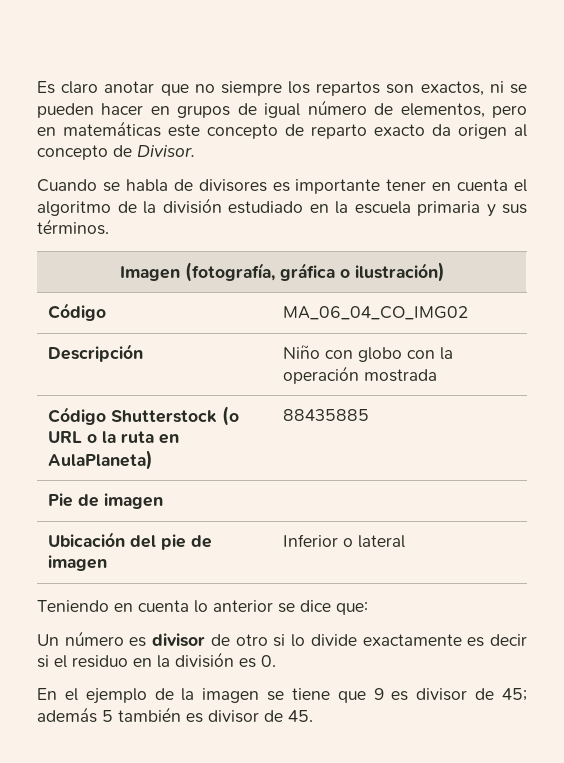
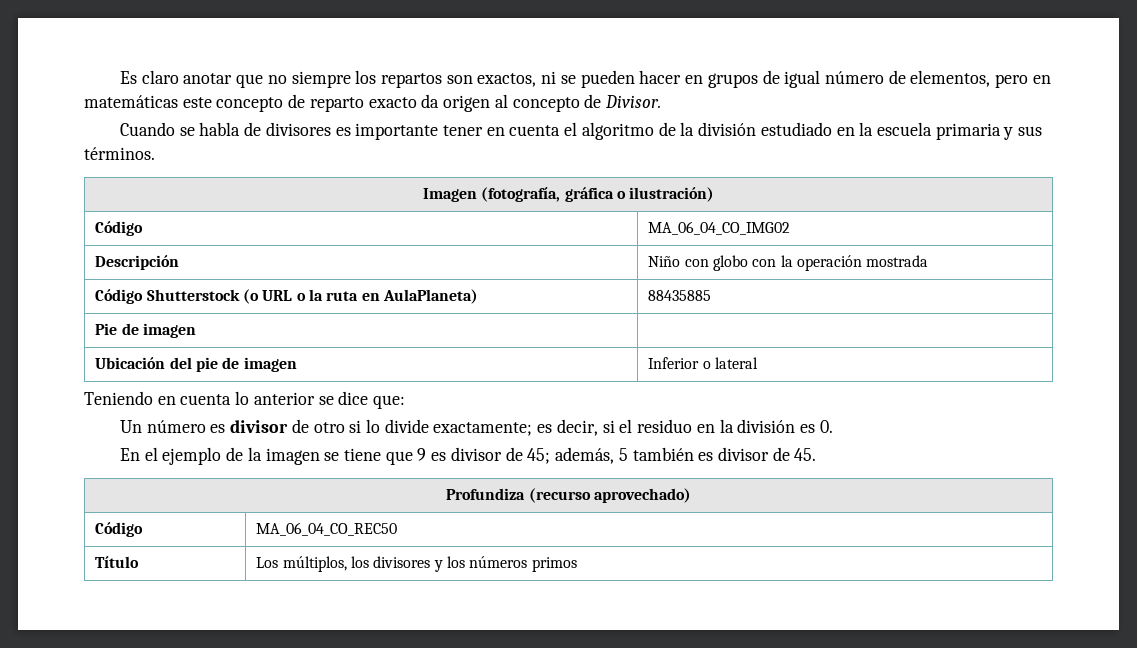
[362,634,527,647] exactamente es decir -> [433,419,598,436] exactamente; es decir,
[37,707,97,723] además -> [555,447,615,464] además,
(313, 716) none -> [446,488,691,503] [95,522,144,537] [256,522,398,536] [95,556,140,568] [256,556,577,572] // Profundiza (recurso aprovechado) // Código | MA_06_04_CO_REC50 // Título | Los múltiplos, los divisores y los números primos

